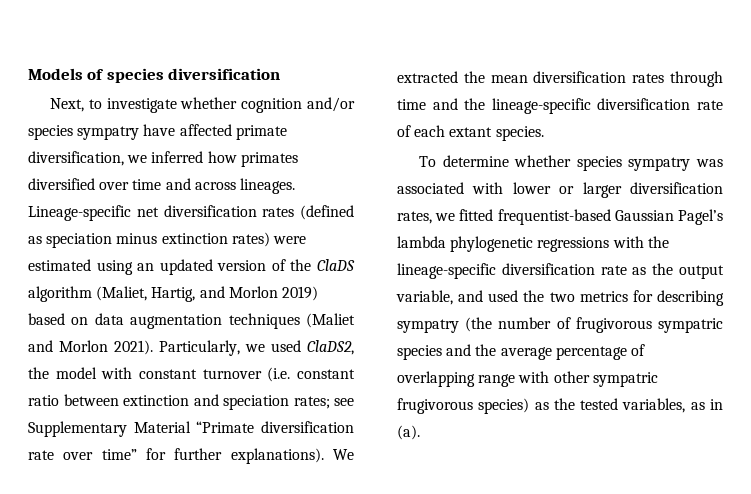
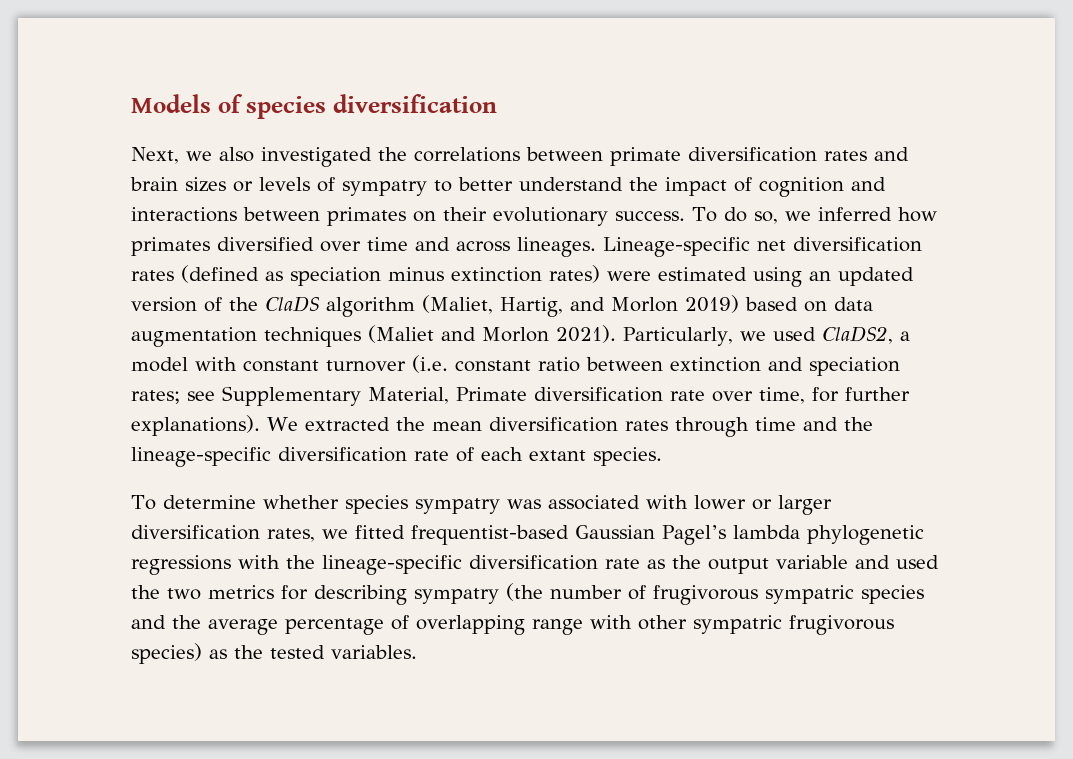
[88,97,356,113] [28,124,287,140] [28,151,124,166] to investigate whether cognition and/or species sympatry have affected primate diversification, -> [186,147,909,167] [130,177,886,197] [131,207,778,226] we also investigated the correlations between primate diversification rates and brain sizes or levels of sympatry to better understand the impact of cognition and interactions between primates on their evolutionary success. To do so,
[28,367,49,379] the -> [899,331,910,341] a
[133,421,255,433] Material “Primate -> [368,387,527,404] Material, Primate
[101,449,137,460] time” -> [759,387,805,404] time,
[396,290,453,305] variable, -> [776,555,848,569] variable
[622,398,723,413] [397,425,420,440] variables, as in (a). -> [331,645,417,659] variables.

